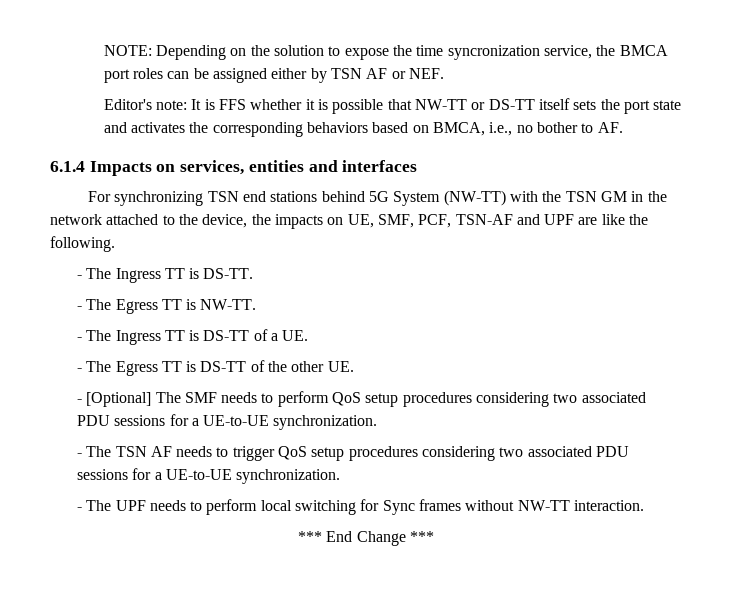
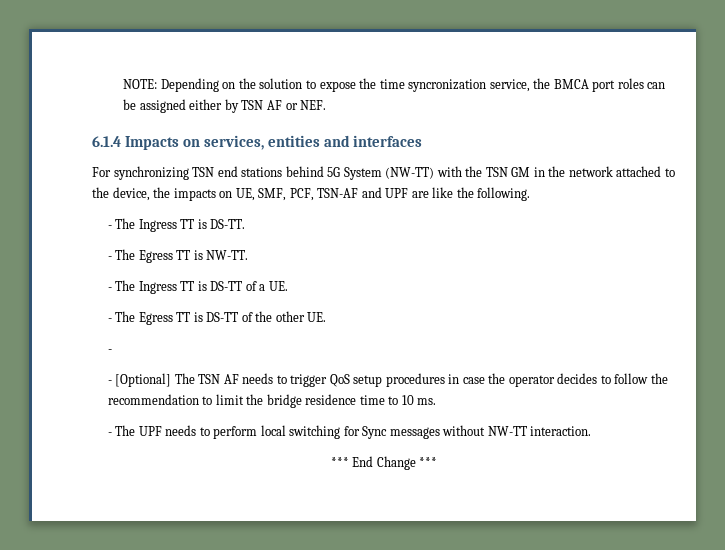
[103,98,682,114] [103,122,623,137] // Editor's note: It is FFS whether it is possible that NW-TT or DS-TT itself sets the port state and activates the corresponding behaviors based on BMCA, i.e., no bother to AF. -> (327, 105) none
[86,391,646,407] [76,414,378,430] [76,453,82,457] [Optional] The SMF needs to perform QoS setup procedures considering two associated PDU sessions for a UE-to-UE synchronization. // - -> [107,373,172,387] // - [Optional]
[422,446,630,461] [76,468,341,484] considering two associated PDU sessions for a UE-to-UE synchronization. -> [448,373,668,387] [107,394,437,408] in case the operator decides to follow the recommendation to limit the bridge residence time to 10 ms.
[419,499,462,511] frames -> [389,427,440,439] messages

